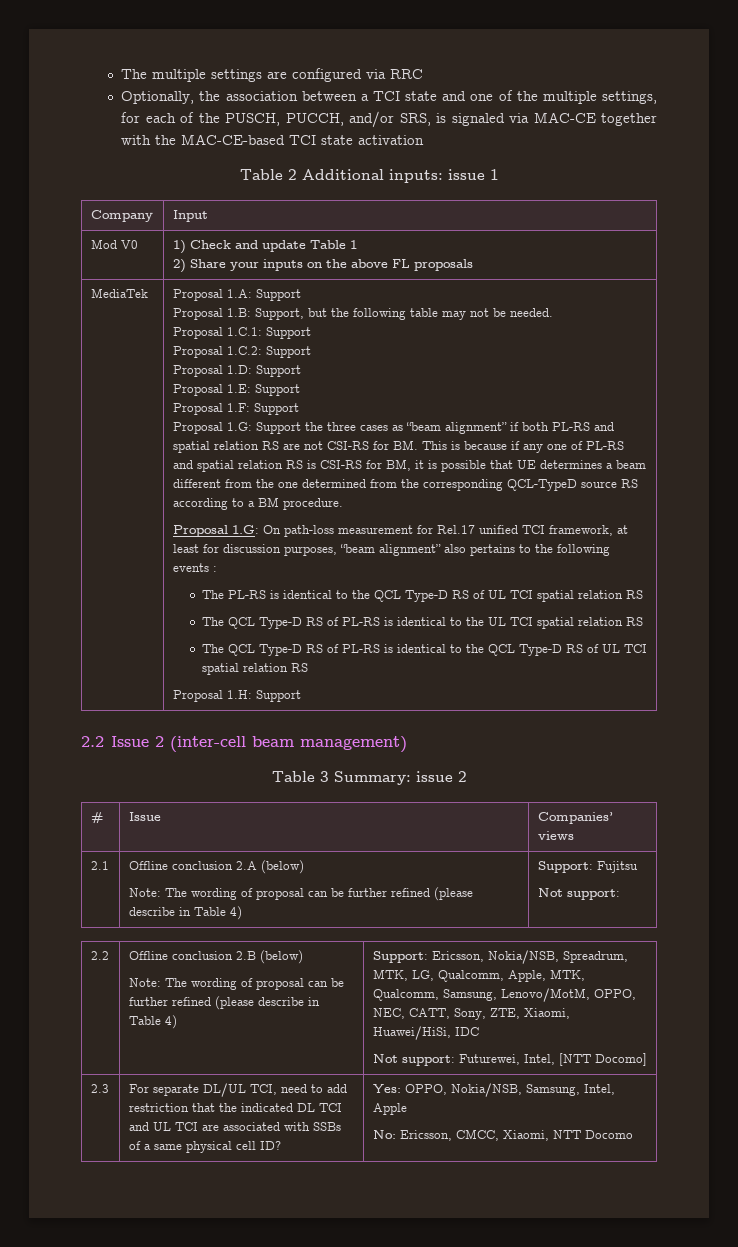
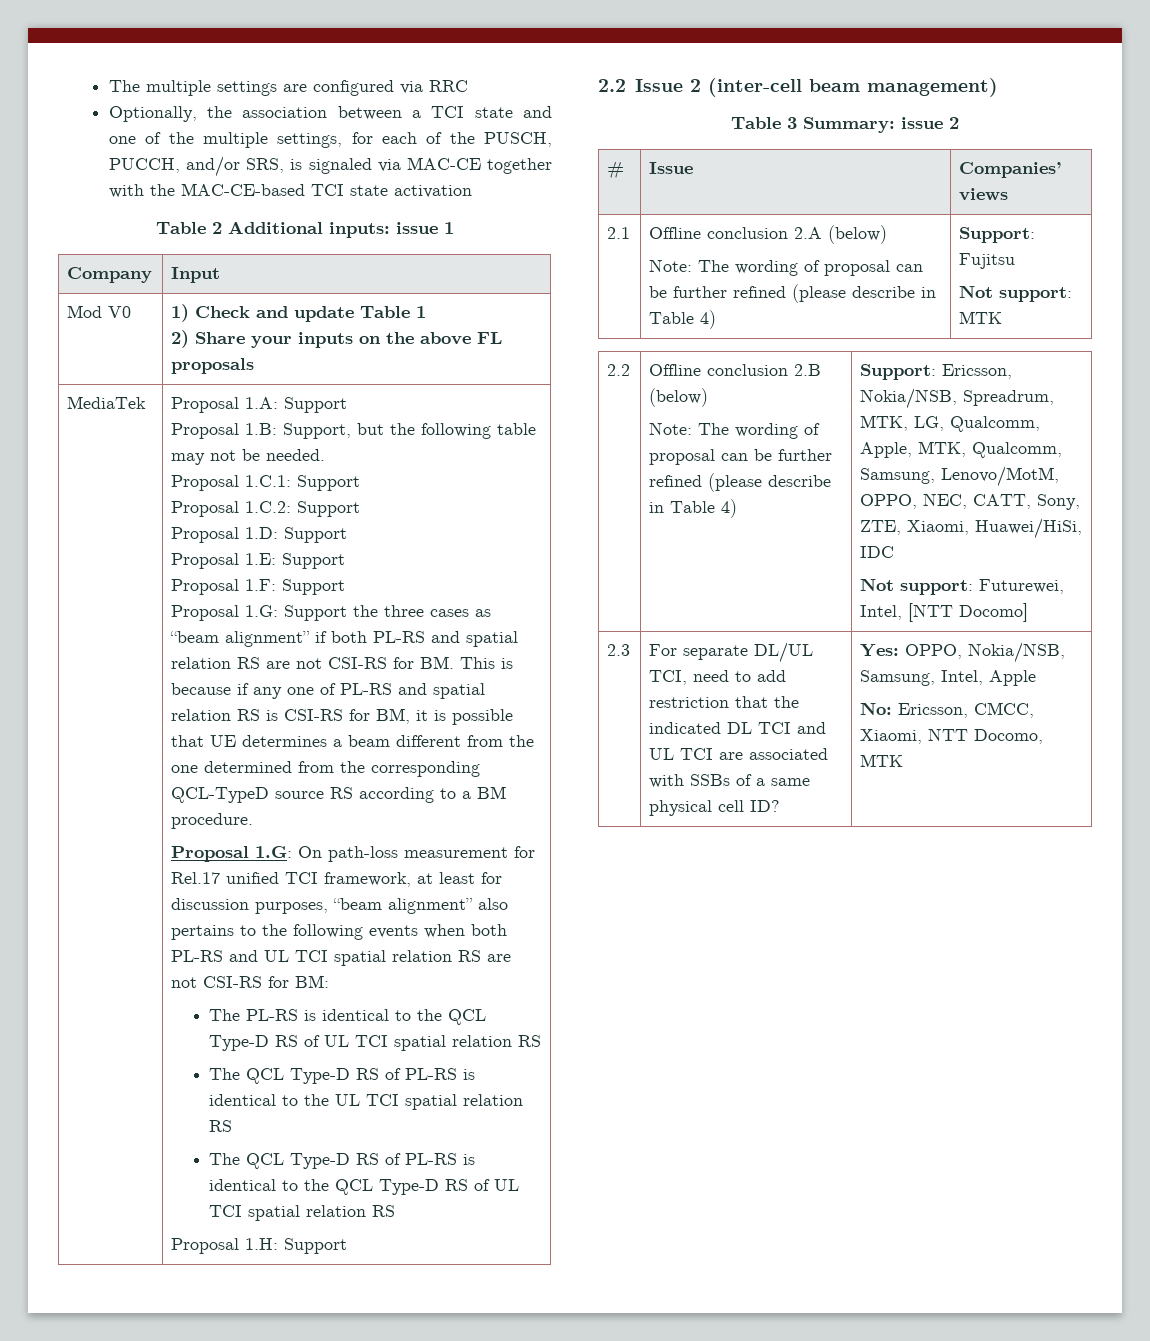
[212,566,217,572] : -> [424,924,508,938] [171,950,512,966] [171,975,330,988] when both PL-RS and UL TCI spatial relation RS are not CSI-RS for BM:
(620, 894) none -> [959,311,1003,324] MTK
[584,1130,633,1139] Docomo -> [974,729,1044,744] [860,754,904,767] Docomo, MTK

